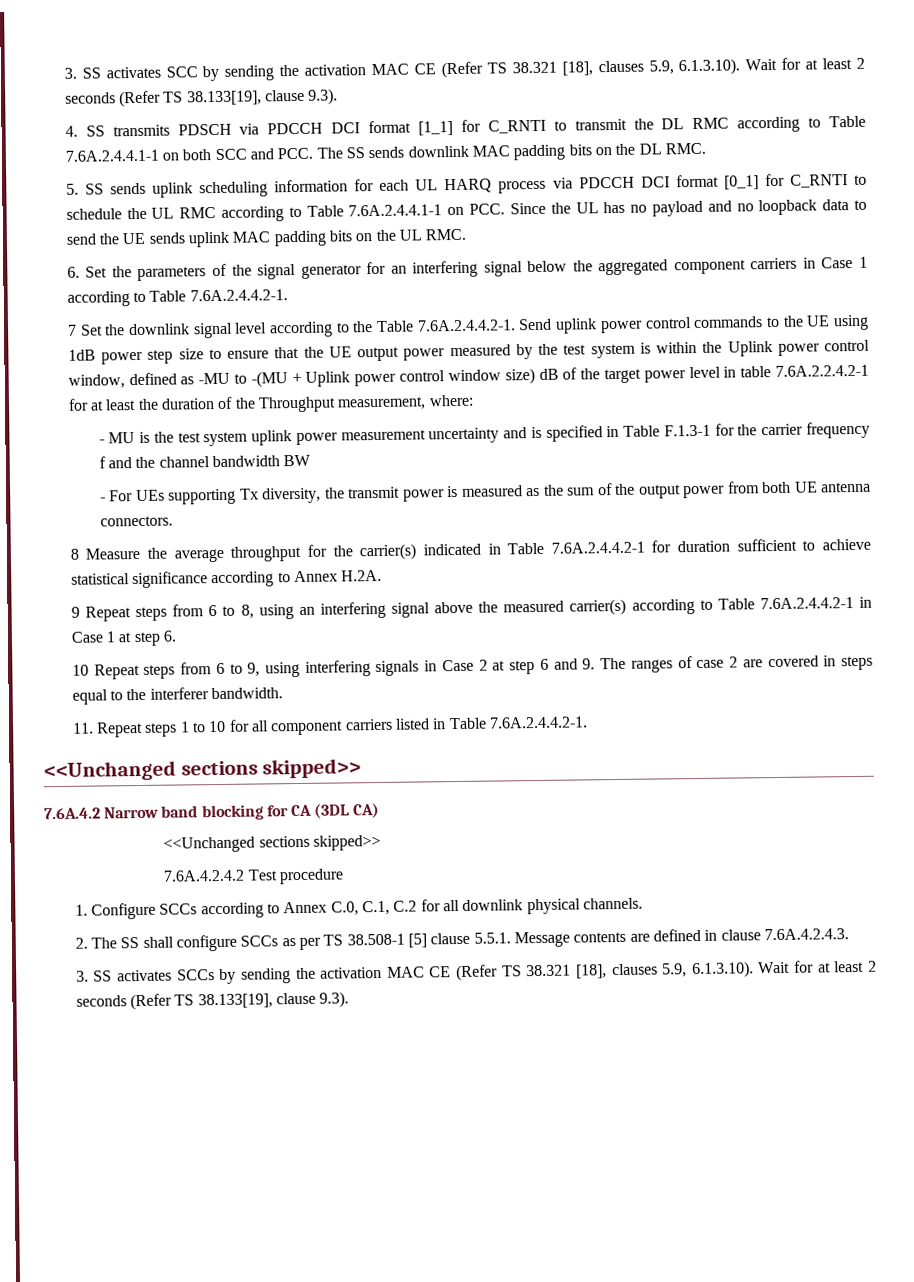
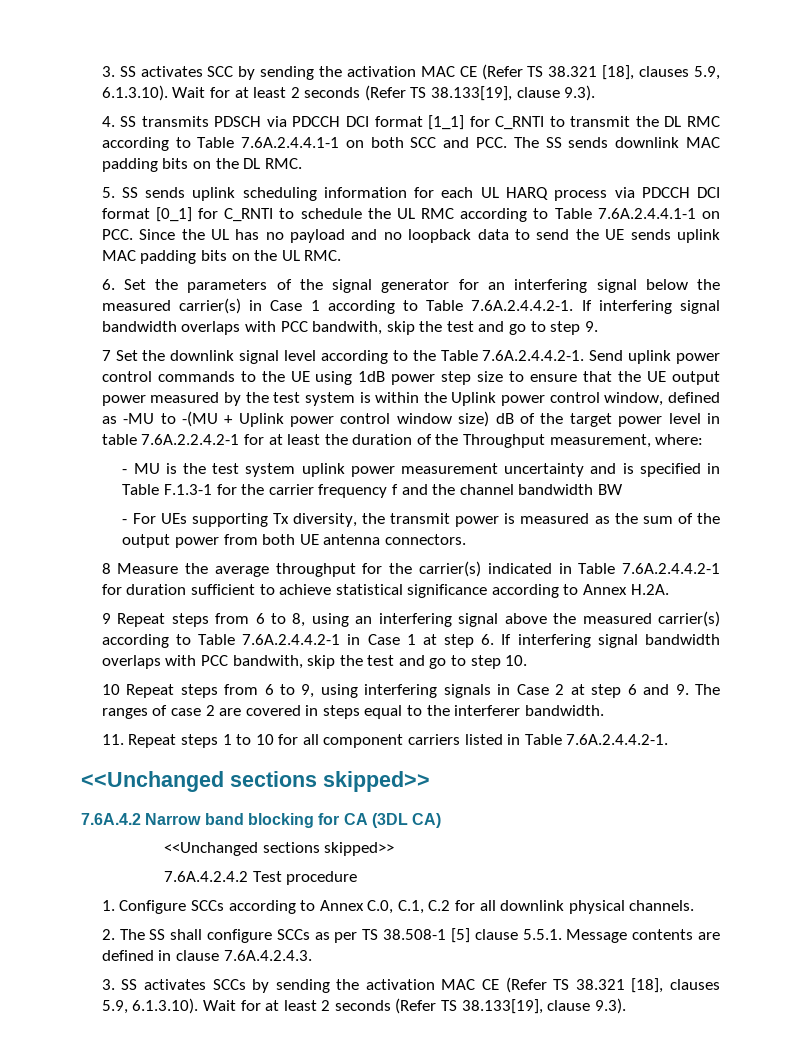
[598,257,798,276] aggregated component carriers -> [101,298,241,314] measured carrier(s)
(288, 295) none -> [581,300,721,314] [101,321,598,335] If interfering signal bandwidth overlaps with PCC bandwith, skip the test and go to step 9.
(177, 636) none -> [501,634,720,648] [101,655,528,669] If interfering signal bandwidth overlaps with PCC bandwith, skip the test and go to step 10.

